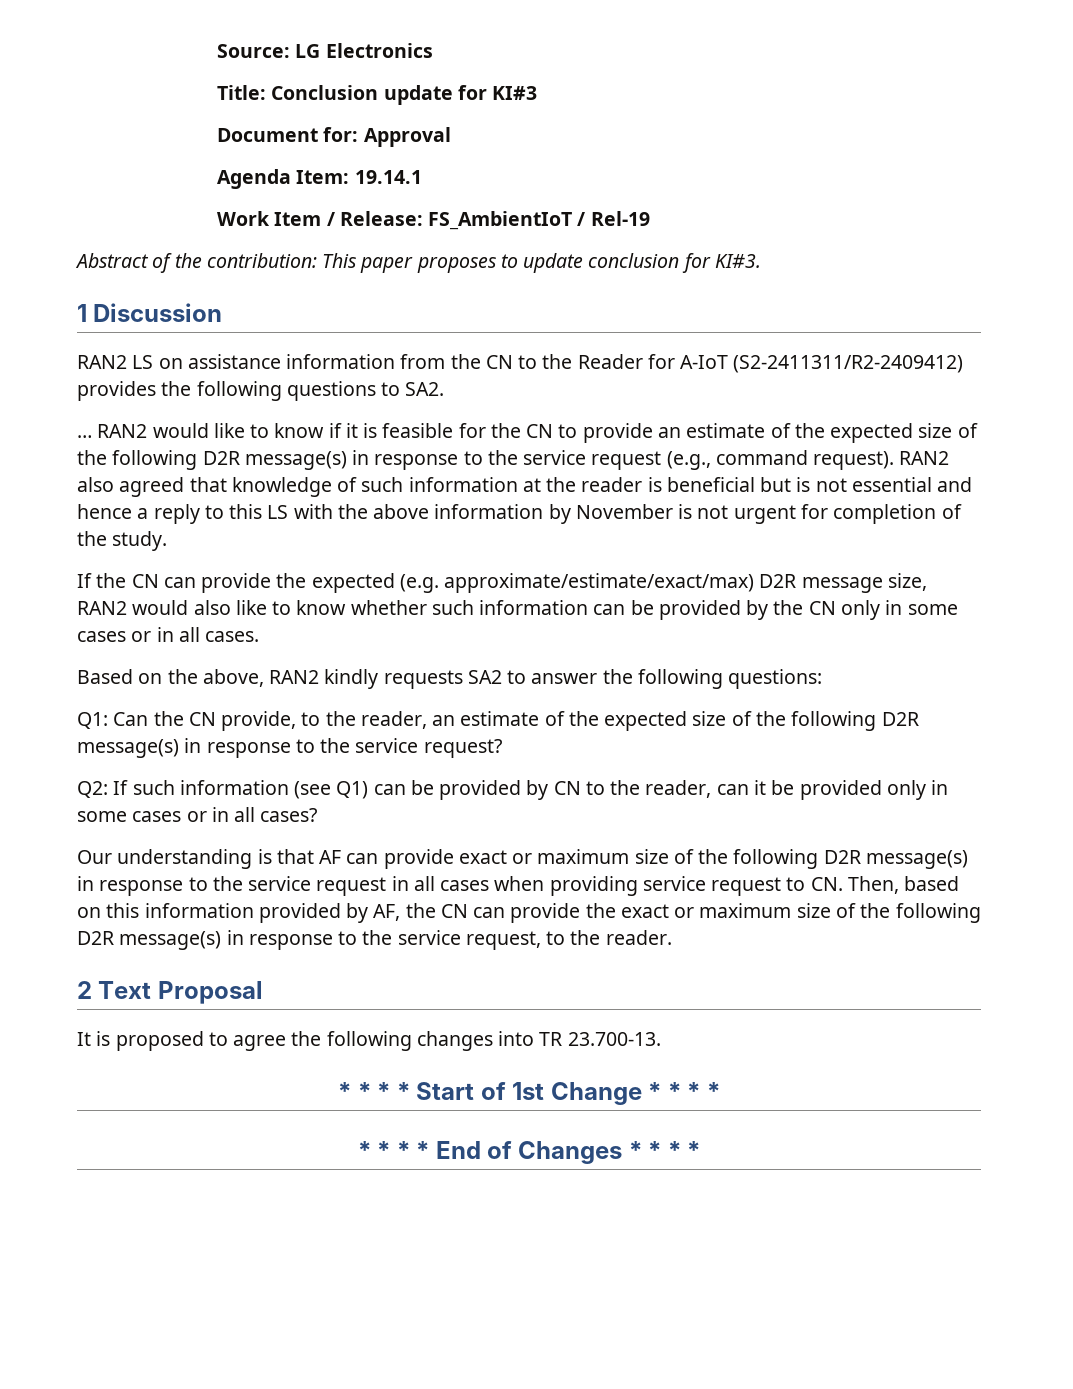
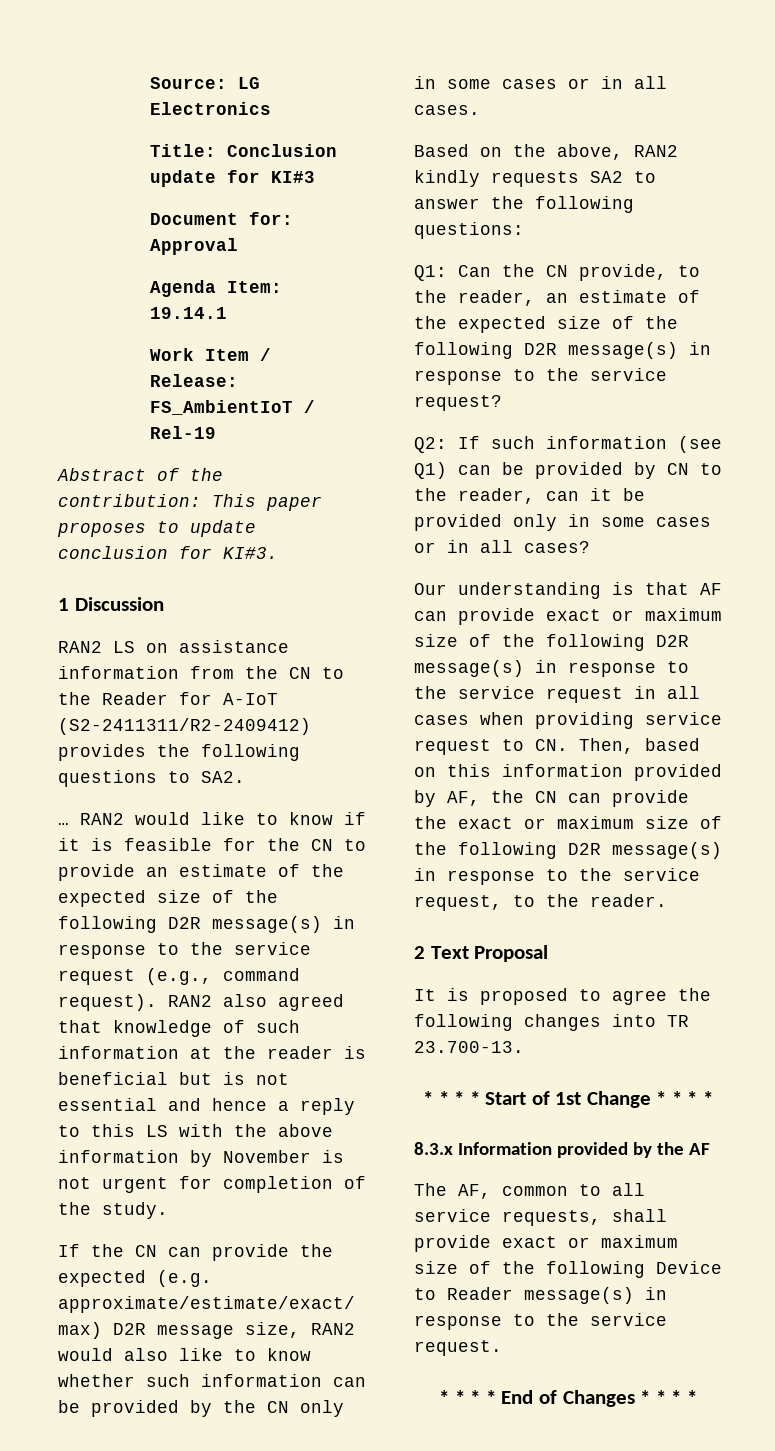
(720, 1091) none -> [414,1142,710,1158] [414,1183,645,1199] [414,1209,667,1226] [414,1235,678,1252] [414,1261,722,1278] [414,1287,667,1304] [414,1313,667,1330] [414,1340,502,1356] // 8.3.x Information provided by the AF // The AF, common to all service requests, shall provide exact or maximum size of the following Device to Reader message(s) in response to the service request.

